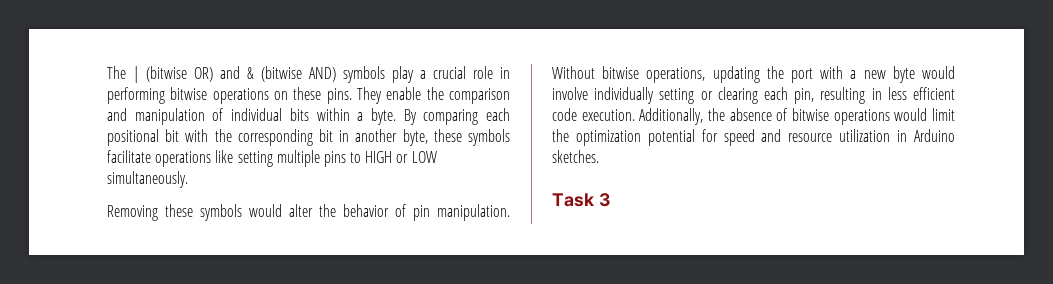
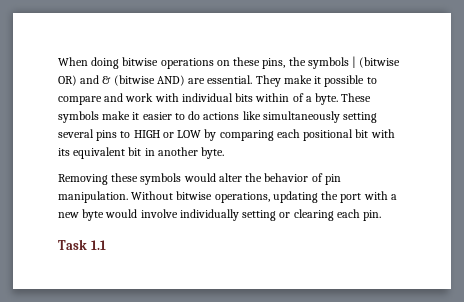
[107,66,126,79] The -> [58,57,349,69] When doing bitwise operations on these pins, the symbols
[343,66,510,83] [107,87,510,104] [107,108,224,125] symbols play a crucial role in performing bitwise operations on these pins. They enable the comparison and manipulation of -> [188,75,377,87] [58,93,179,105] are essential. They make it possible to compare and work with
(350, 114) none -> [292,93,304,102] of
[403,109,417,125] By -> [341,93,372,102] [58,111,378,123] [58,129,217,141] These symbols make it easier to do actions like simultaneously setting several pins to HIGH or LOW by
[214,129,313,146] the corresponding -> [58,147,126,159] its equivalent
[402,129,510,146] [107,150,437,167] [107,171,188,188] byte, these symbols facilitate operations like setting multiple pins to HIGH or LOW simultaneously. -> [201,147,225,159] byte.
[794,87,955,104] [552,108,955,125] [552,129,955,146] [552,150,599,163] pin, resulting in less efficient code execution. Additionally, the absence of bitwise operations would limit the optimization potential for speed and resource utilization in Arduino sketches. -> [363,210,382,221] pin.
[598,193,611,207] 3 -> [90,240,106,250] 1.1

